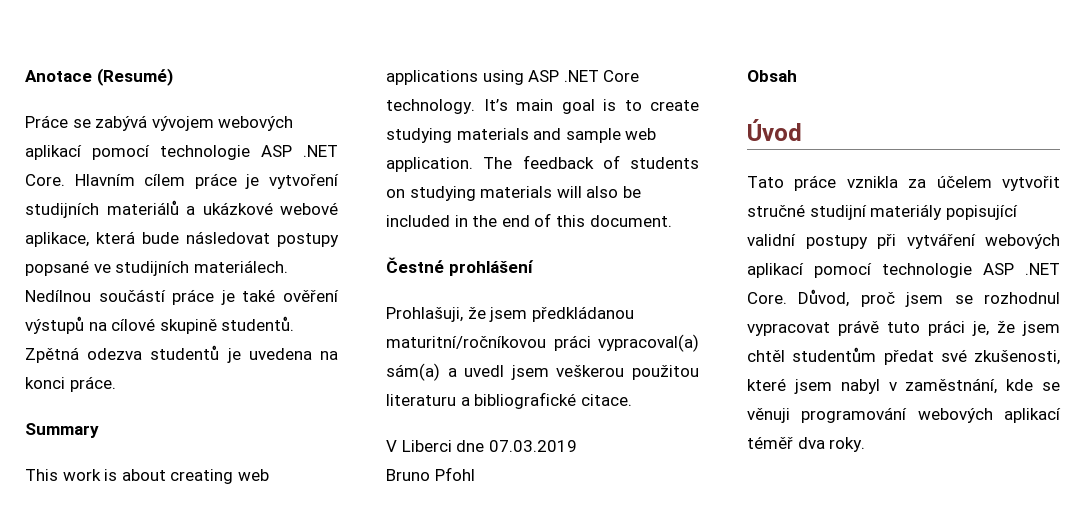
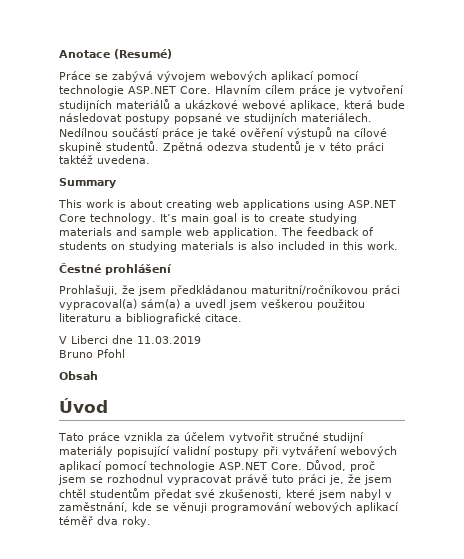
[261,145,338,157] ASP .NET -> [128,86,176,94] ASP.NET
[248,348,338,360] [25,376,116,392] uvedena na konci práce. -> [319,142,384,153] [59,155,150,164] v této práci taktéž uvedena.
[528,70,599,82] ASP .NET -> [348,200,396,208] ASP.NET
[556,186,641,198] [386,213,672,227] will also be included in the end of this document. -> [238,241,398,250] is also included in this work.
[488,440,577,452] 07.03.2019 -> [137,336,201,344] 11.03.2019
[983,263,1060,275] ASP .NET -> [219,462,267,470] ASP.NET

